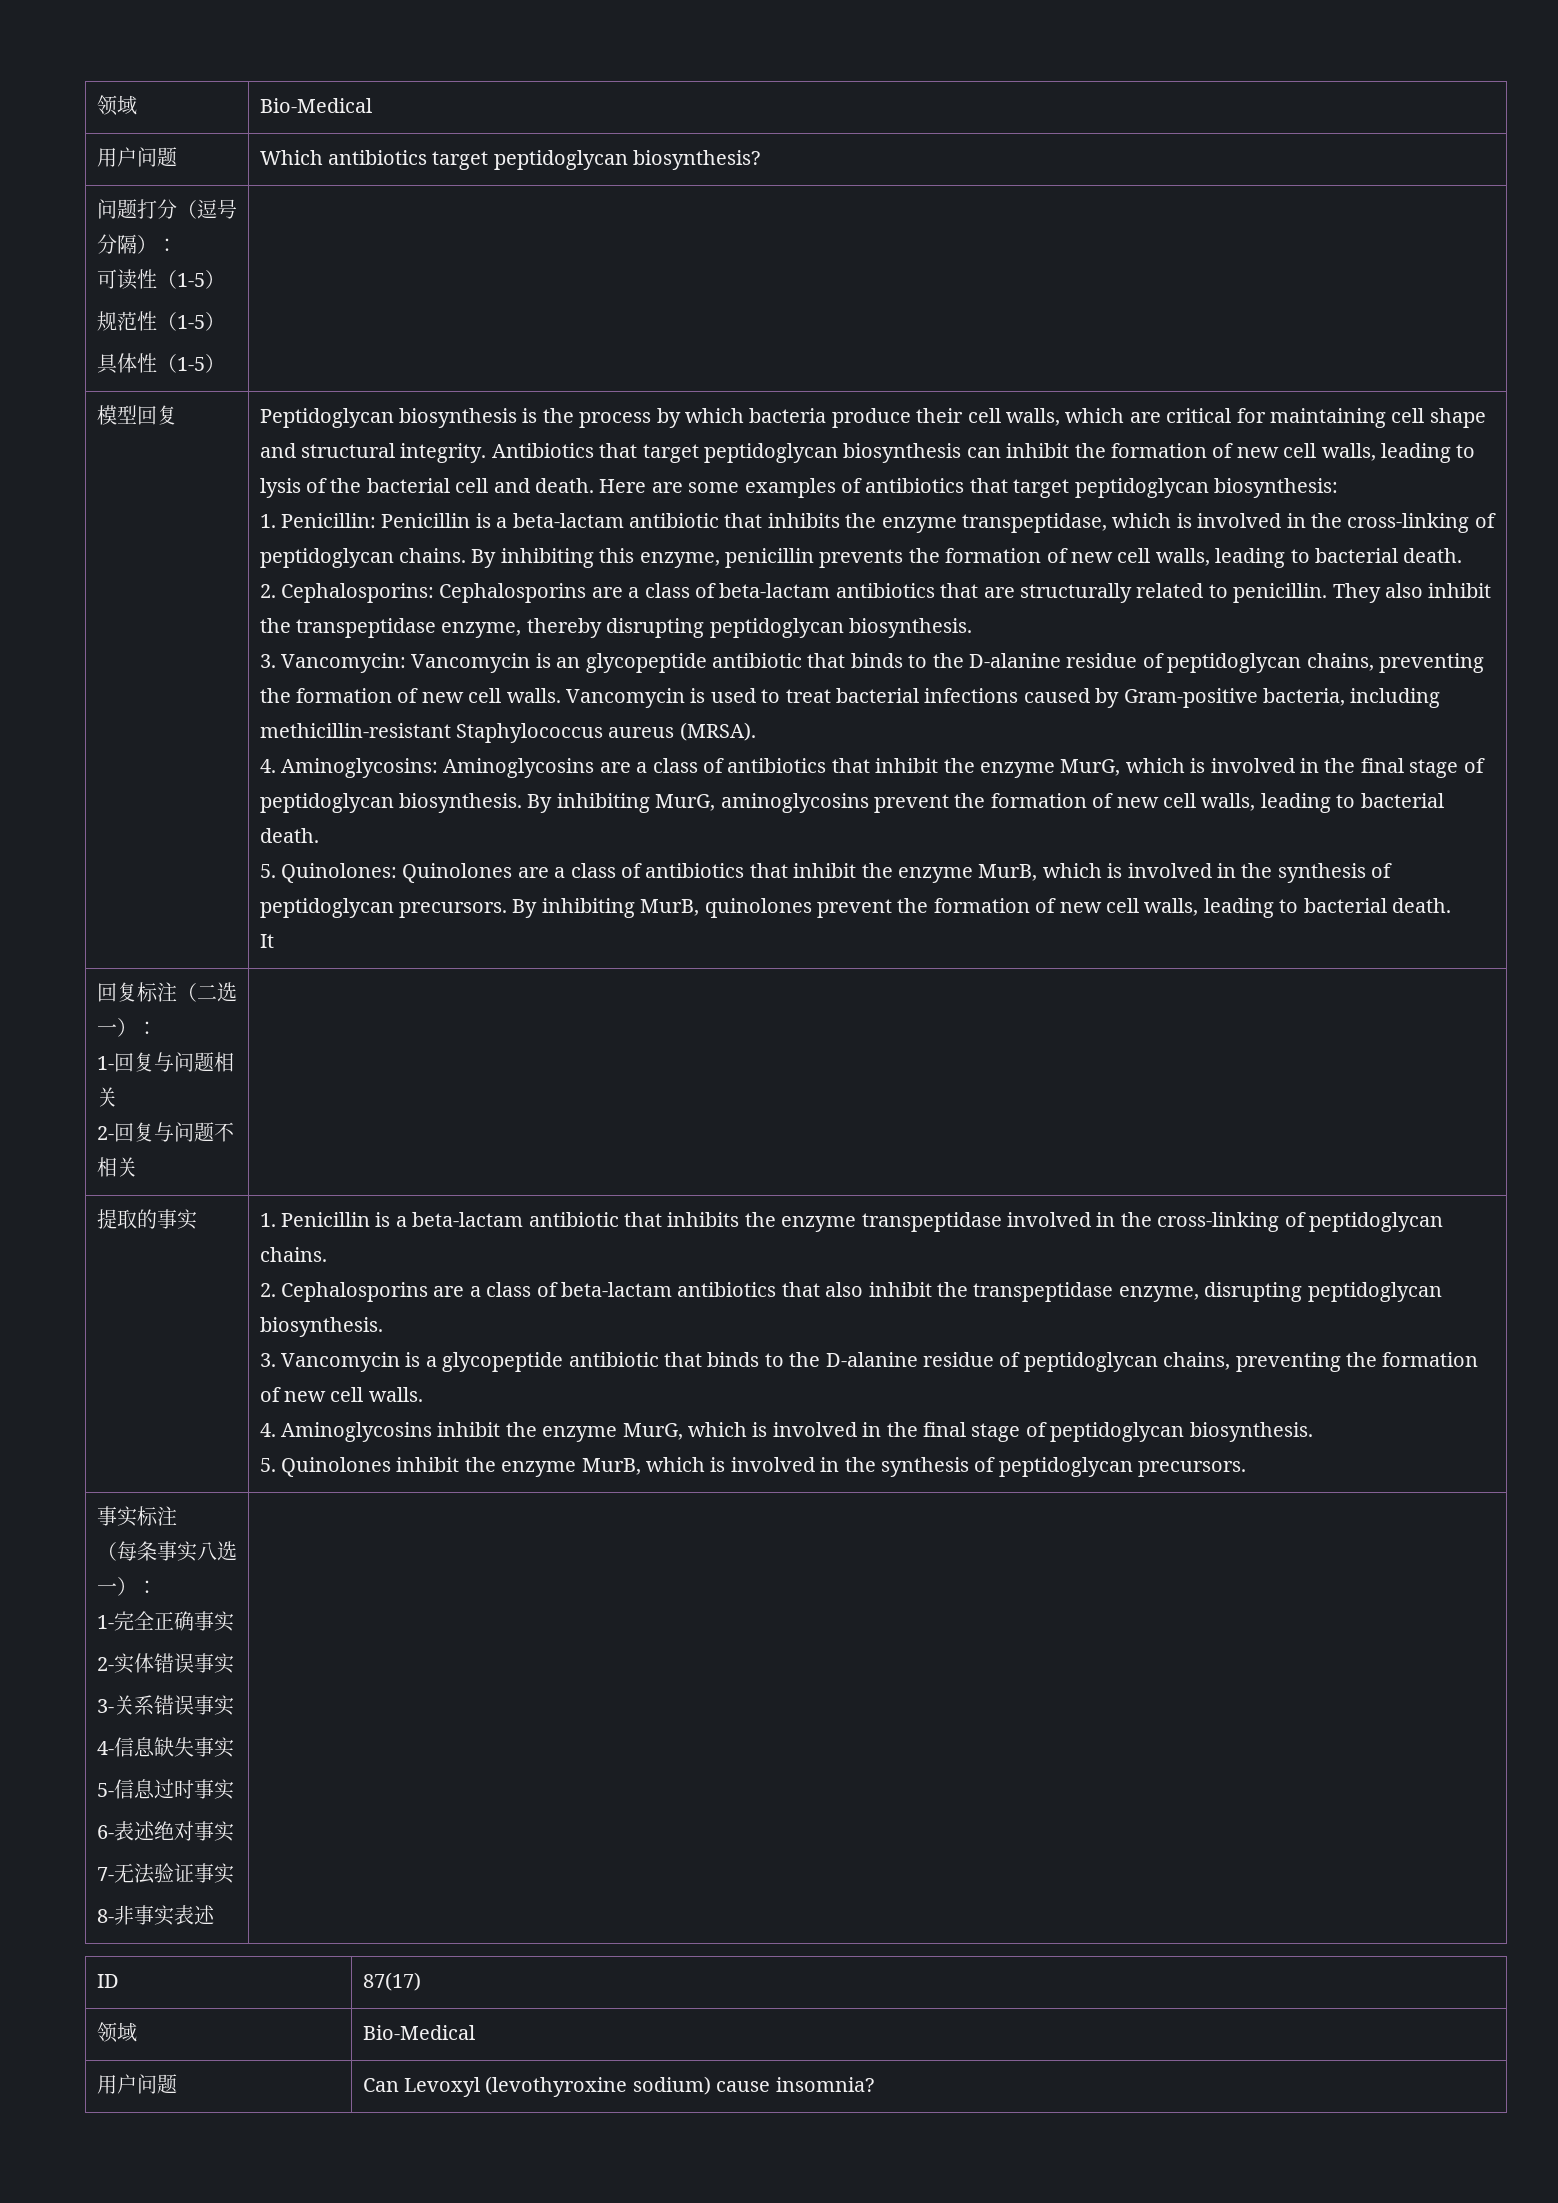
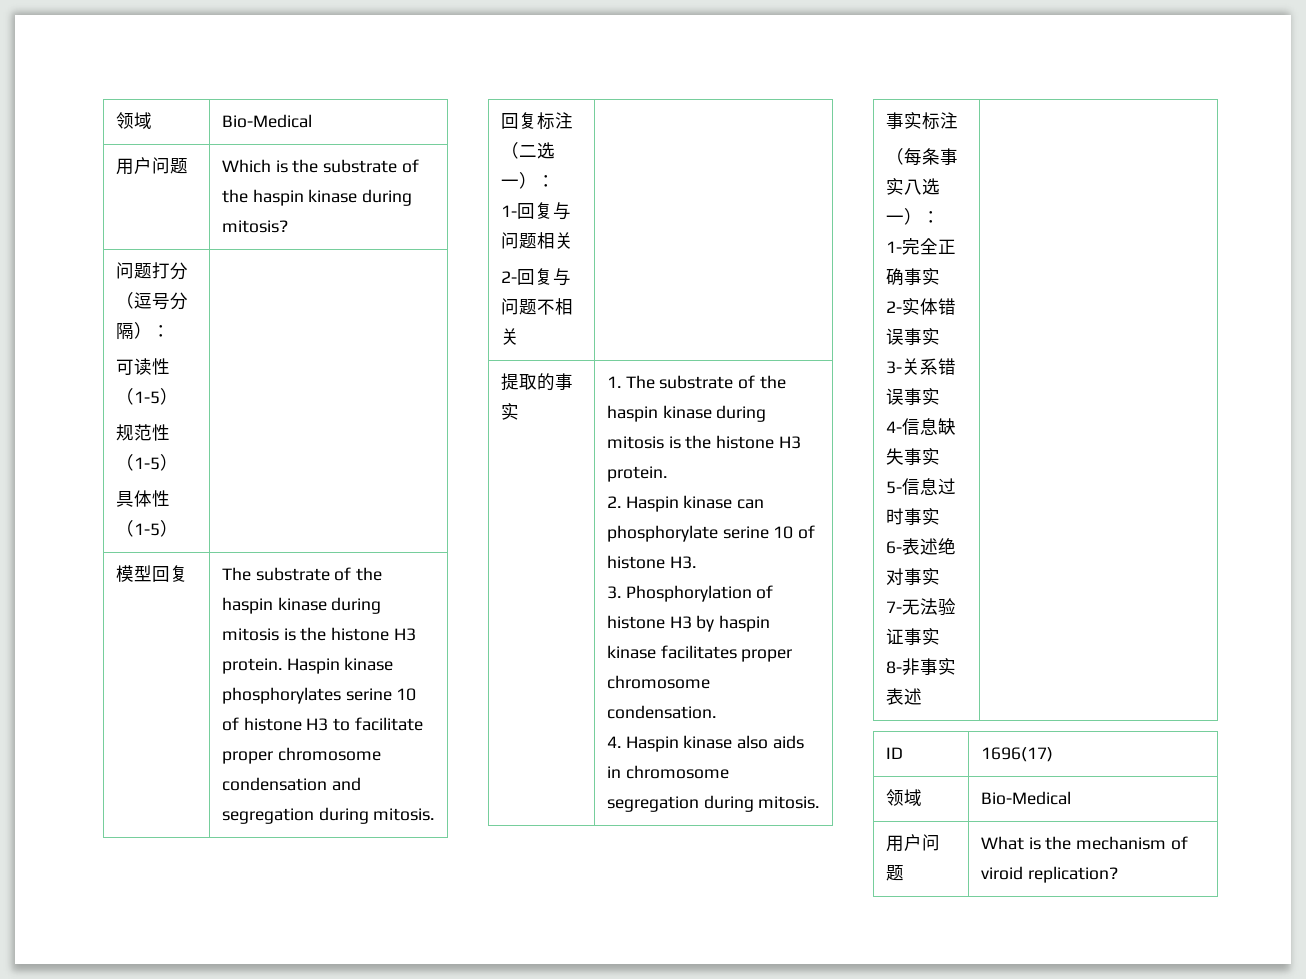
[328,150,761,170] antibiotics target peptidoglycan biosynthesis? -> [275,159,419,173] [222,189,413,206] [222,220,289,233] is the substrate of the haspin kinase during mitosis?
[259,408,1486,428] [259,443,1476,463] [259,478,1339,498] [259,513,1496,533] [259,548,1463,568] [259,583,1492,603] [259,618,973,638] [259,653,1485,673] [259,688,1441,708] [259,722,756,743] [259,758,1485,778] [259,793,1444,813] [259,828,319,843] [259,863,1393,883] [259,898,1452,918] [259,934,274,948] Peptidoglycan biosynthesis is the process by which bacteria produce their cell walls, which are critical for maintaining cell shape and structural integrity. Antibiotics that target peptidoglycan biosynthesis can inhibit the formation of new cell walls, leading to lysis of the bacterial cell and death. Here are some examples of antibiotics that target peptidoglycan biosynthesis: // 1. Penicillin: Penicillin is a beta-lactam antibiotic that inhibits the enzyme transpeptidase, which is involved in the cross-linking of peptidoglycan chains. By inhibiting this enzyme, penicillin prevents the formation of new cell walls, leading to bacterial death. // 2. Cephalosporins: Cephalosporins are a class of beta-lactam antibiotics that are structurally related to penicillin. They also inhibit the transpeptidase enzyme, thereby disrupting peptidoglycan biosynthesis. // 3. Vancomycin: Vancomycin is an glycopeptide antibiotic that binds to the D-alanine residue of peptidoglycan chains, preventing the formation of new cell walls. Vancomycin is used to treat bacterial infections caused by Gram-positive bacteria, including methicillin-resistant Staphylococcus aureus (MRSA). // 4. Aminoglycosins: Aminoglycosins are a class of antibiotics that inhibit the enzyme MurG, which is involved in the final stage of peptidoglycan biosynthesis. By inhibiting MurG, aminoglycosins prevent the formation of new cell walls, leading to bacterial death. // 5. Quinolones: Quinolones are a class of antibiotics that inhibit the enzyme MurB, which is involved in the synthesis of peptidoglycan precursors. By inhibiting MurB, quinolones prevent the formation of new cell walls, leading to bacterial death. // It -> [222,567,383,581] [222,597,382,614] [222,627,416,641] [222,657,394,674] [222,687,417,704] [222,717,423,731] [222,747,381,764] [222,777,361,791] [222,807,435,824] The substrate of the haspin kinase during mitosis is the histone H3 protein. Haspin kinase phosphorylates serine 10 of histone H3 to facilitate proper chromosome condensation and segregation during mitosis.
[281,1212,1444,1232] [259,1247,327,1262] [259,1282,1442,1302] [259,1317,383,1337] [259,1352,1479,1372] [259,1387,423,1402] [259,1422,1313,1442] [259,1457,1247,1477] Penicillin is a beta-lactam antibiotic that inhibits the enzyme transpeptidase involved in the cross-linking of peptidoglycan chains. // 2. Cephalosporins are a class of beta-lactam antibiotics that also inhibit the transpeptidase enzyme, disrupting peptidoglycan biosynthesis. // 3. Vancomycin is a glycopeptide antibiotic that binds to the D-alanine residue of peptidoglycan chains, preventing the formation of new cell walls. // 4. Aminoglycosins inhibit the enzyme MurG, which is involved in the final stage of peptidoglycan biosynthesis. // 5. Quinolones inhibit the enzyme MurB, which is involved in the synthesis of peptidoglycan precursors. -> [625,375,786,389] [607,405,767,422] [607,435,801,449] [607,466,668,482] [607,495,765,512] [607,525,816,542] [607,555,696,569] [607,585,774,602] [607,615,771,632] [607,645,793,662] [607,675,711,689] [607,705,717,719] [607,735,804,752] [607,765,729,779] [607,795,820,812] The substrate of the haspin kinase during mitosis is the histone H3 protein. // 2. Haspin kinase can phosphorylate serine 10 of histone H3. // 3. Phosphorylation of histone H3 by haspin kinase facilitates proper chromosome condensation. // 4. Haspin kinase also aids in chromosome segregation during mitosis.
[362,1972,421,1991] [96,2022,137,2043] [362,2025,475,2040] [96,2074,177,2094] [362,2076,874,2097] 87(17) // 领域 | Bio-Medical // 用户问题 | Can Levoxyl (levothyroxine sodium) cause insomnia? -> [981,747,1054,762] [886,789,923,806] [981,791,1072,805] [886,834,941,852] [886,865,905,881] [981,836,1188,850] [981,866,1118,883] 1696(17) // 领域 | Bio-Medical // 用户问题 | What is the mechanism of viroid replication?

